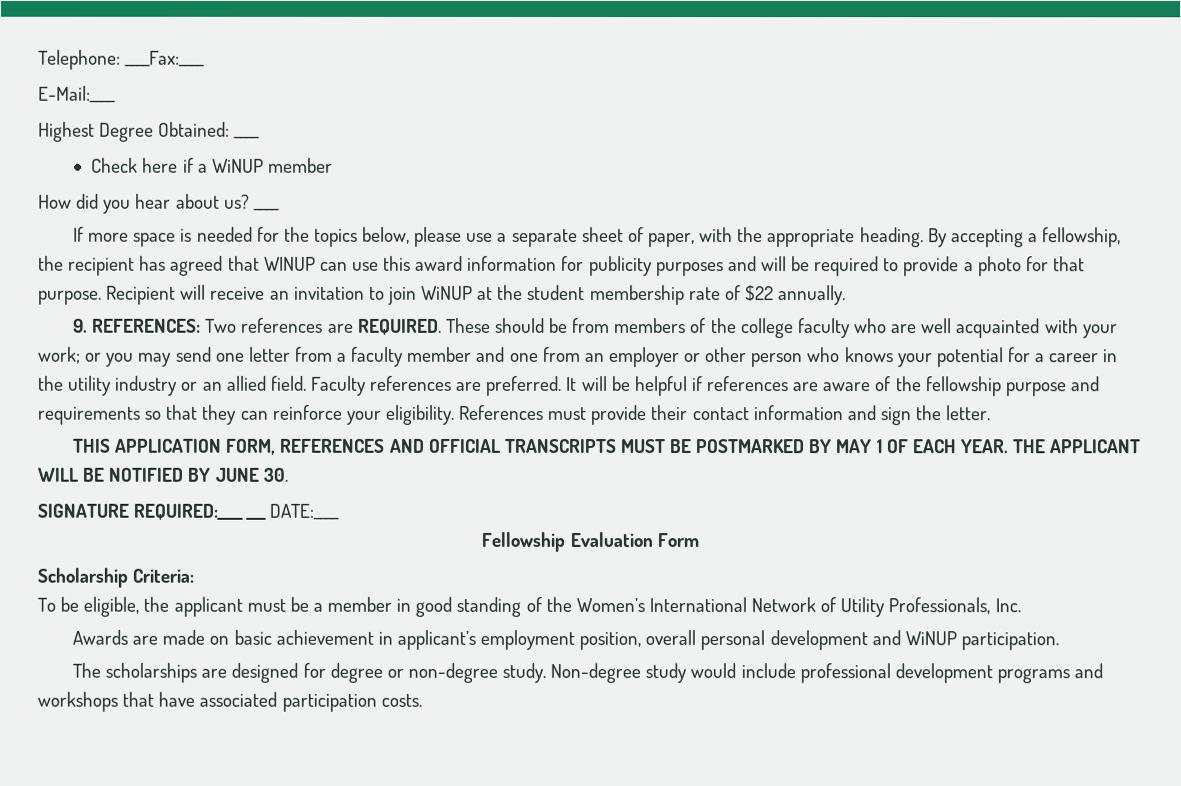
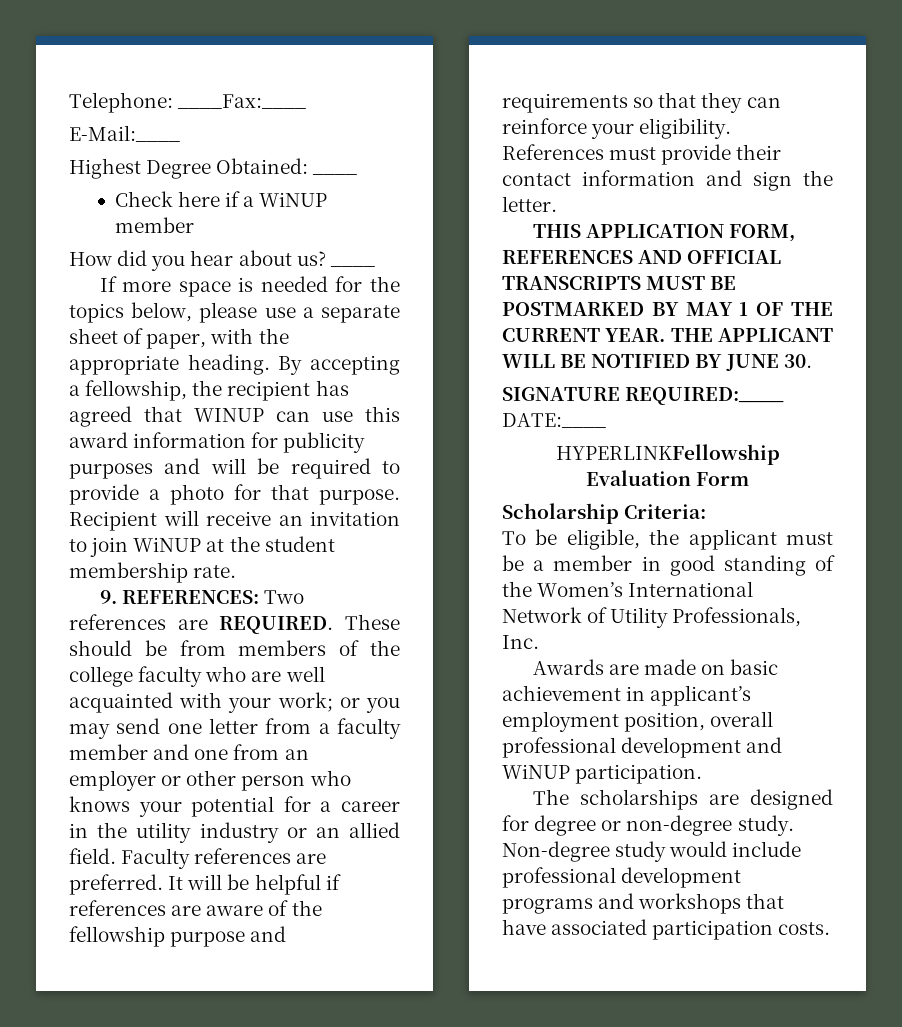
[688,285,847,306] rate of $22 annually. -> [193,565,237,578] rate.
[911,439,956,454] EACH -> [791,302,833,316] [502,328,600,342] THE CURRENT
[245,517,267,521] ___ -> (785, 396) none
[481,531,566,552] Fellowship -> [555,444,780,465] HYPERLINKFellowship
[700,630,766,651] personal -> [502,737,616,758] professional

